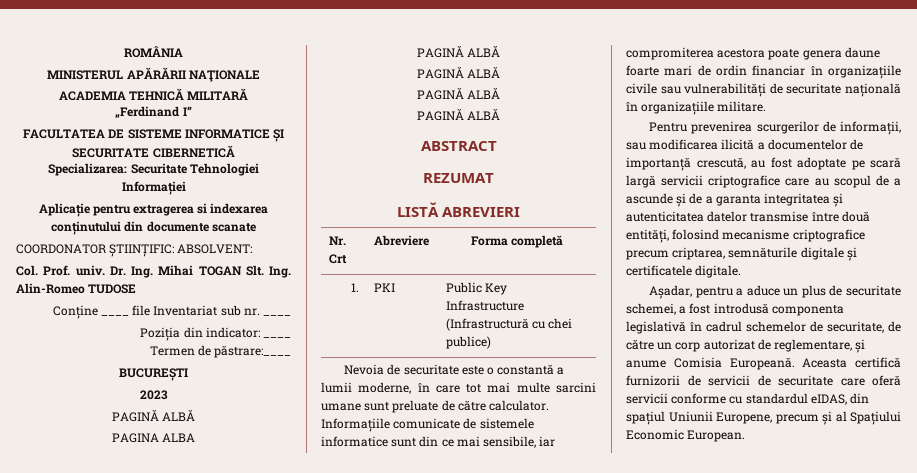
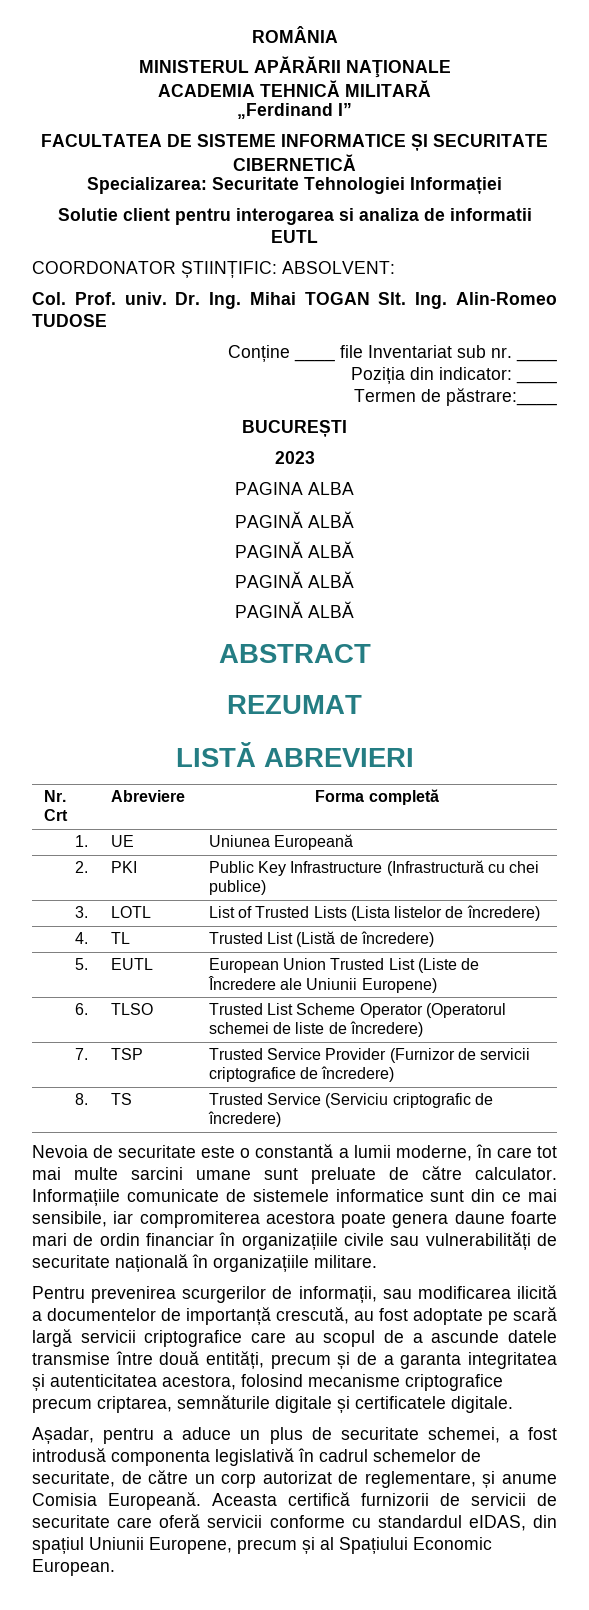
[38,203,269,217] [51,221,256,235] Aplicație pentru extragerea si indexarea conținutului din documente scanate -> [57,208,532,225] [271,230,318,243] Solutie client pentru interogarea si analiza de informatii EUTL
[111,410,196,422] // PAGINĂ ALBĂ -> (315, 457) none
(360, 287) none -> [110,835,134,847] [208,834,353,850] [75,861,89,873] | UE | Uniunea Europeană // 2.
(491, 342) none -> [75,906,89,918] [110,906,151,918] [208,905,540,921] [75,932,89,944] [110,932,130,944] [208,931,434,947] [75,958,89,970] [110,958,153,970] [208,958,480,973] [207,976,437,993] [75,1003,89,1015] [110,1003,153,1015] [208,1003,506,1018] [208,1021,423,1037] [75,1048,89,1060] [110,1048,143,1060] [208,1048,531,1063] [208,1066,395,1082] [75,1093,89,1105] [110,1093,132,1105] [208,1093,493,1108] [207,1111,281,1127] // 3. | LOTL | List of Trusted Lists (Lista listelor de încredere) // 4. | TL | Trusted List (Listă de încredere) // 5. | EUTL | European Union Trusted List (Liste de Încredere ale Uniunii Europene) // 6. | TLSO | Trusted List Scheme Operator (Operatorul schemei de liste de încredere) // 7. | TSP | Trusted Service Provider (Furnizor de servicii criptografice de încredere) // 8. | TS | Trusted Service (Serviciu criptografic de încredere)
(673, 198) none -> [508,1330,557,1343] [32,1351,331,1369] datele transmise între două entități, precum
[707,211,870,222] [626,229,669,243] datelor transmise între două entități, -> [162,1375,236,1390] acestora,

